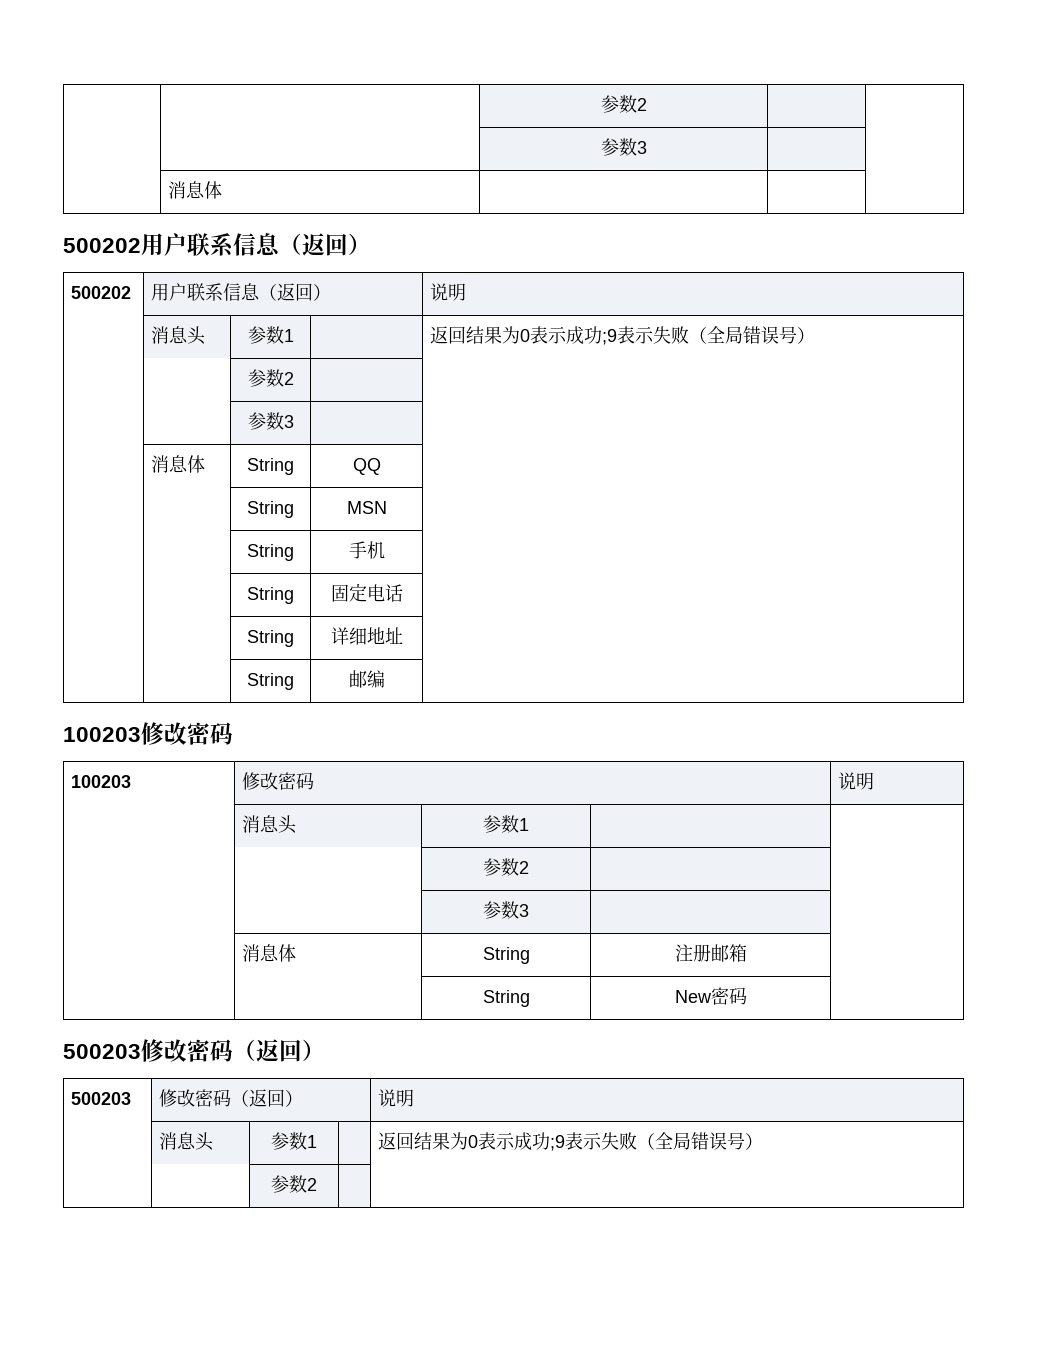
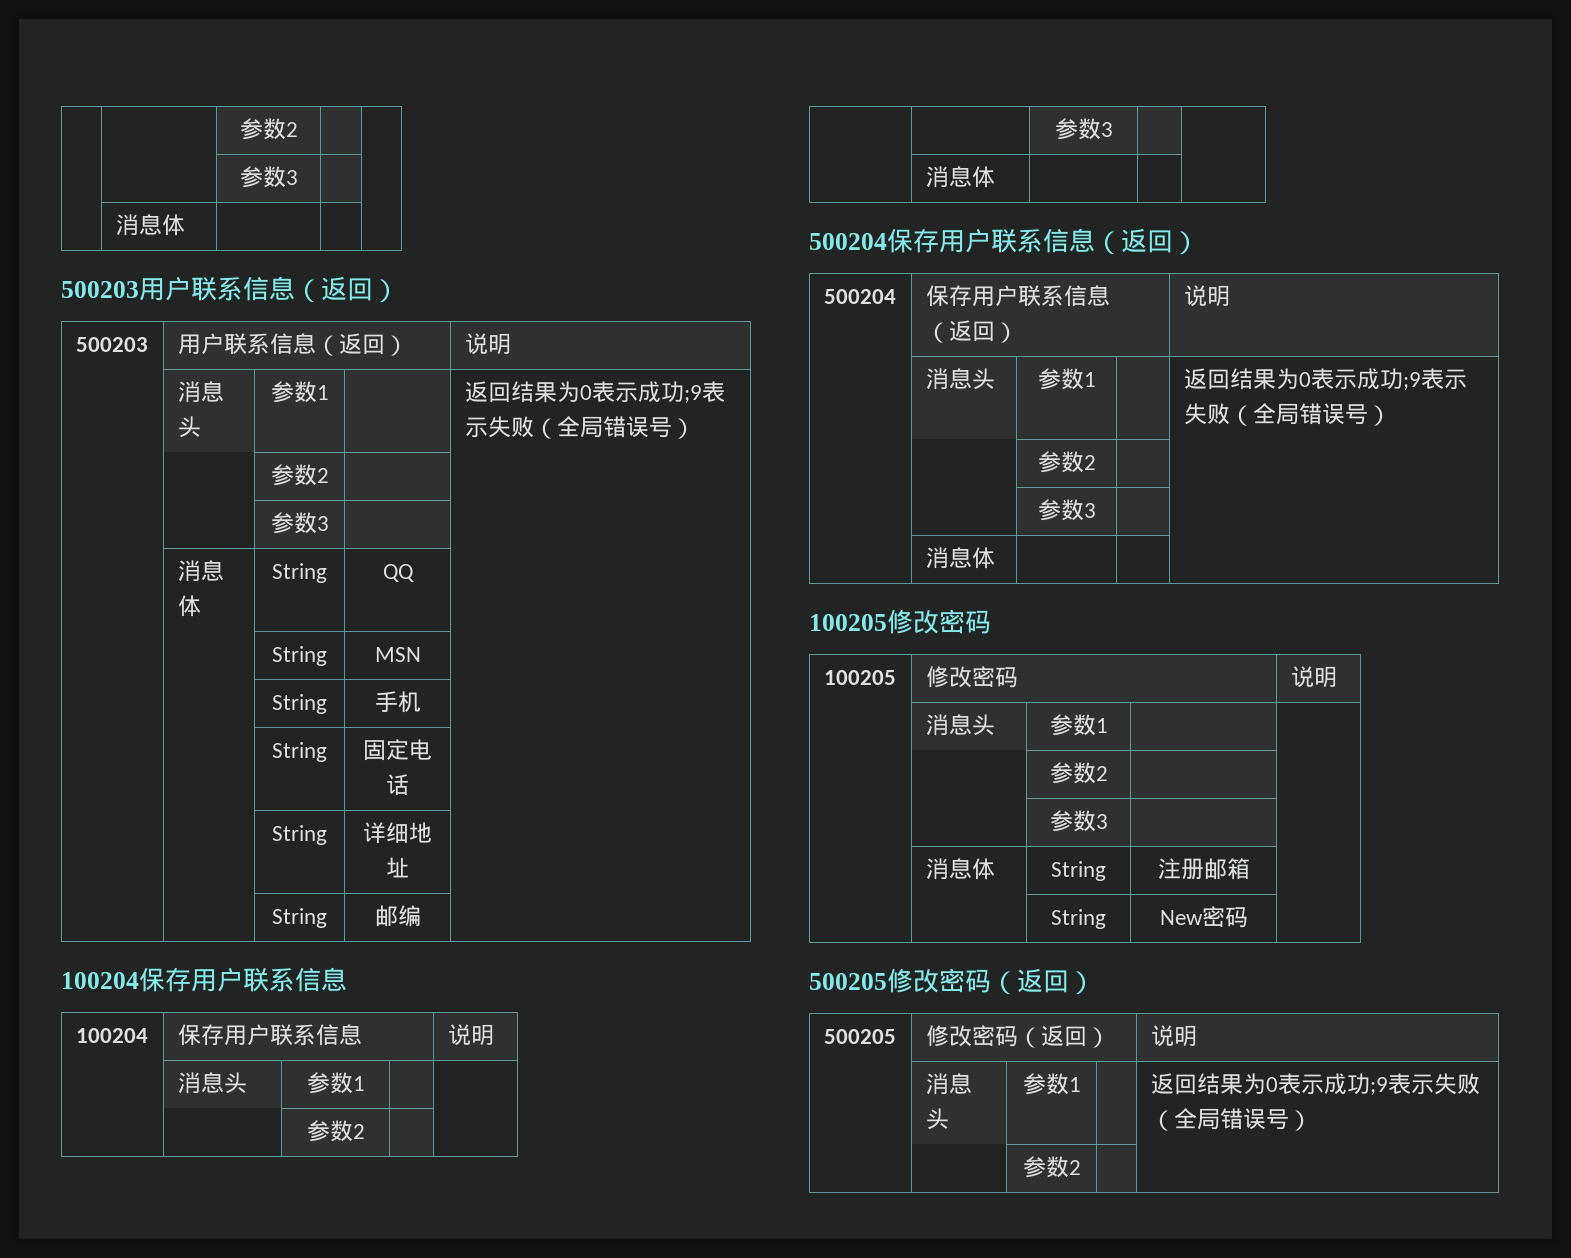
[600,95,647,113] [600,138,647,156] [168,181,223,199] [63,233,371,257] [71,286,132,299] | | 参数2 | | // | | 参数3 | | // | 消息体 | | | // 500202用户联系信息（返回） // 500202 -> [239,118,298,140] [239,166,298,188] [115,214,185,236] [61,276,399,303] [75,337,148,352] | | 参数2 | | // | | 参数3 | | // | 消息体 | | | // 500203用户联系信息（返回） // 500203
[63,727,141,742] 100203 -> [61,967,347,992] [75,1028,148,1043] [177,1024,362,1046] [447,1024,494,1046] [177,1072,247,1094] [306,1072,365,1094] [306,1120,365,1142] [1054,118,1113,140] [925,166,995,188] [809,228,1199,255] [823,289,896,304] [925,285,1110,307] [925,320,1018,343] [1183,285,1230,307] [925,368,995,390] [1037,368,1096,390] [1183,368,1467,390] [1183,403,1391,426] [1037,451,1096,473] [1037,499,1096,521] [925,547,995,569] [809,614,887,631] 100204保存用户联系信息 // 100204 | 保存用户联系信息 | 说明 // | 消息头 | 参数1 | | // | | 参数2 | | // | | 参数3 | | // | 消息体 | | | // 500204保存用户联系信息（返回） // 500204 | 保存用户联系信息（返回） | 说明 // | 消息头 | 参数1 | | 返回结果为0表示成功;9表示失败（全局错误号） // | | 参数2 | | // | | 参数3 | | // | 消息体 | | | // 100205
[71,775,132,788] 100203 -> [823,670,896,685] 100205
[63,1044,141,1059] 500203 -> [809,973,887,990] 500205
[71,1092,132,1105] 500203 -> [823,1029,896,1044] 500205

